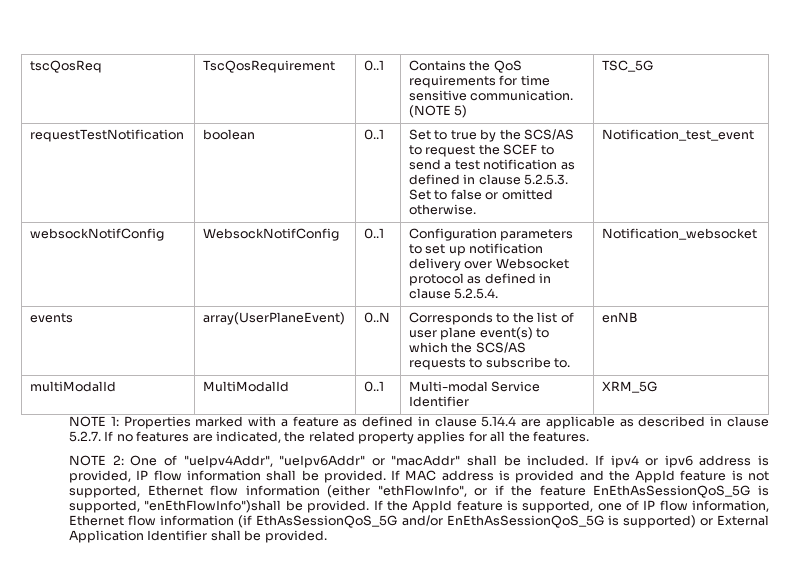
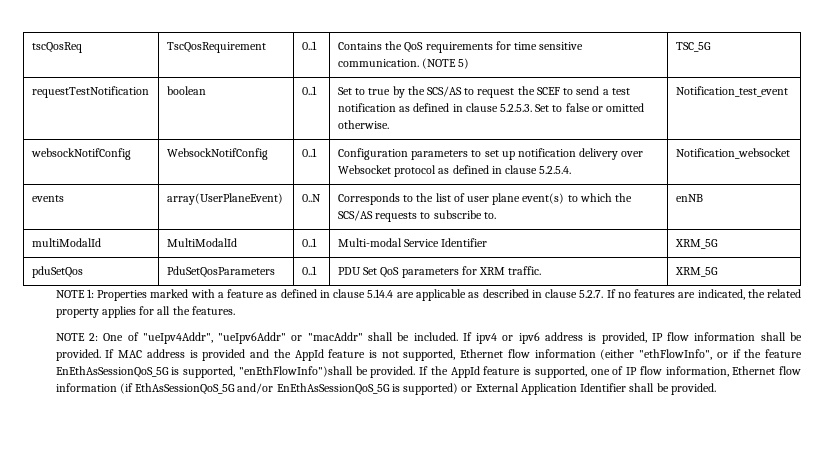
(658, 387) none -> [31,266,83,278] [166,266,275,278] [301,266,317,275] [337,266,542,278] [674,267,718,277] // pduSetQos | PduSetQosParameters | 0..1 | PDU Set QoS parameters for XRM traffic. | XRM_5G

